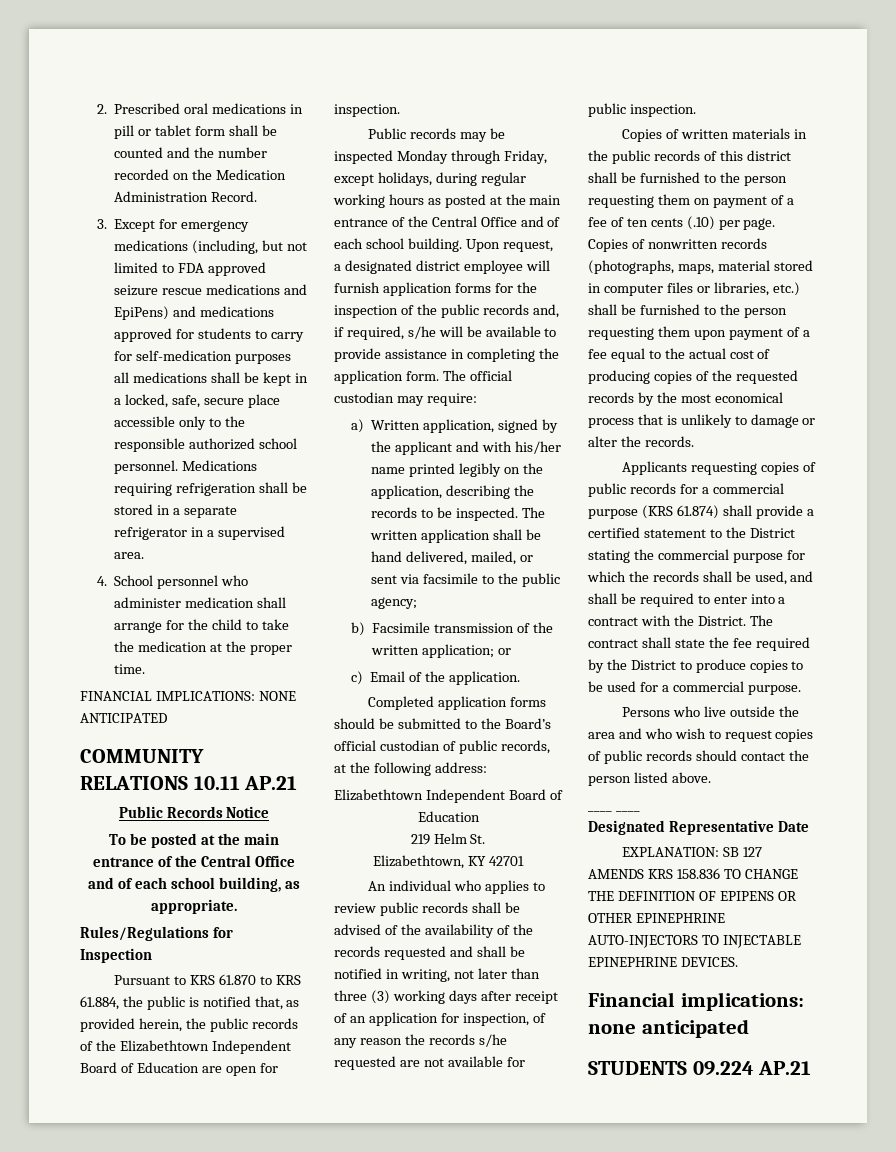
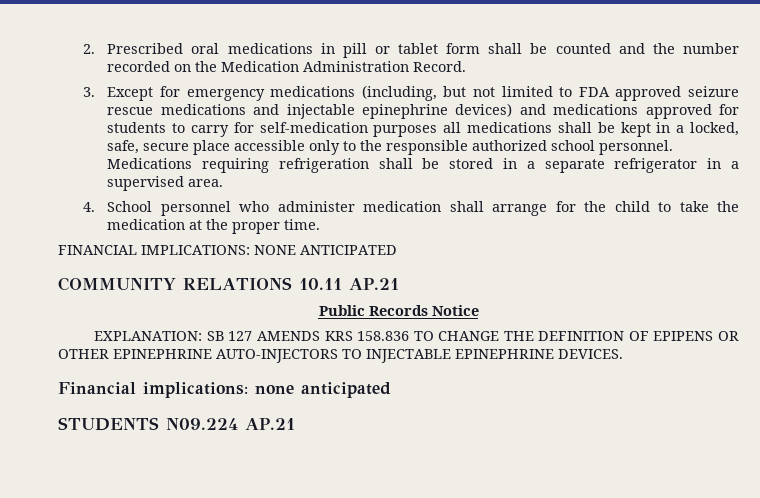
[114,306,170,320] EpiPens) -> [286,103,513,119] injectable epinephrine devices)
[109,833,279,848] [93,855,295,867] [88,877,300,892] [151,899,237,914] [80,926,233,941] [80,948,152,963] [114,974,301,985] [80,996,300,1010] [80,1018,298,1032] [80,1040,291,1054] [80,1062,278,1076] [334,104,400,117] [368,128,505,142] [334,150,547,164] [334,172,526,186] [333,194,562,208] [334,216,561,227] [334,238,553,252] [334,260,550,274] [334,282,537,296] [334,304,559,318] [334,326,557,340] [334,348,559,362] [334,370,512,384] [334,392,477,406] [351,419,559,433] [371,441,562,455] [371,463,544,477] [371,485,535,499] [371,507,546,521] [370,529,542,543] [371,551,534,565] [371,573,560,587] [371,597,418,609] [351,622,554,636] [371,644,512,658] [351,671,521,685] [368,696,546,710] [334,718,551,729] [334,740,550,754] [334,762,487,776] [334,789,563,803] [417,811,480,822] [410,833,486,845] [373,855,524,869] [368,880,545,894] [334,902,520,916] [334,924,533,938] [334,946,525,960] [334,968,540,982] [334,990,558,1004] [334,1012,546,1026] [334,1034,507,1048] [334,1056,525,1070] [588,103,696,117] [622,128,807,142] [588,150,791,164] [588,172,787,186] [588,194,794,208] [588,216,776,230] [588,238,767,252] [588,260,813,274] [588,282,800,296] [588,304,787,318] [588,326,810,340] [588,348,771,362] [588,370,798,384] [588,392,783,406] [588,414,816,428] [588,436,694,447] [622,461,816,475] [588,483,784,497] [588,505,814,519] [588,527,795,538] [588,549,805,563] [587,571,814,585] [588,593,786,607] [588,615,773,626] [588,637,810,651] [588,659,804,673] [588,681,801,695] [622,706,799,717] [588,728,814,742] [588,750,809,764] [588,772,711,786] [588,810,640,812] [588,820,809,835] // To be posted at the main entrance of the Central Office and of each school building, as appropriate. // Rules/Regulations for Inspection // Pursuant to KRS 61.870 to KRS 61.884, the public is notified that, as provided herein, the public records of the Elizabethtown Independent Board of Education are open for inspection. // Public records may be inspected Monday through Friday, except holidays, during regular working hours as posted at the main entrance of the Central Office and of each school building. Upon request, a designated district employee will furnish application forms for the inspection of the public records and, if required, s/he will be available to provide assistance in completing the application form. The official custodian may require: // a) Written application, signed by the applicant and with his/her name printed legibly on the application, describing the records to be inspected. The written application shall be hand delivered, mailed, or sent via facsimile to the public agency; // b) Facsimile transmission of the written application; or // c) Email of the application. // Completed application forms should be submitted to the Board’s official custodian of public records, at the following address: // Elizabethtown Independent Board of Education // 219 Helm St. // Elizabethtown, KY 42701 // An individual who applies to review public records shall be advised of the availability of the records requested and shall be notified in writing, not later than three (3) working days after receipt of an application for inspection, of any reason the records s/he requested are not available for public inspection. // Copies of written materials in the public records of this district shall be furnished to the person requesting them on payment of a fee of ten cents (.10) per page. Copies of nonwritten records (photographs, maps, material stored in computer files or libraries, etc.) shall be furnished to the person requesting them upon payment of a fee equal to the actual cost of producing copies of the requested records by the most economical process that is unlikely to damage or alter the records. // Applicants requesting copies of public records for a commercial purpose (KRS 61.874) shall provide a certified statement to the District stating the commercial purpose for which the records shall be used, and shall be required to enter into a contract with the District. The contract shall state the fee required by the District to produce copies to be used for a commercial purpose. // Persons who live outside the area and who wish to request copies of public records should contact the person listed above. // ____ ____ // Designated Representative Date -> (479, 310) none
[692,1061,754,1076] 09.224 -> [166,418,238,430] N09.224

